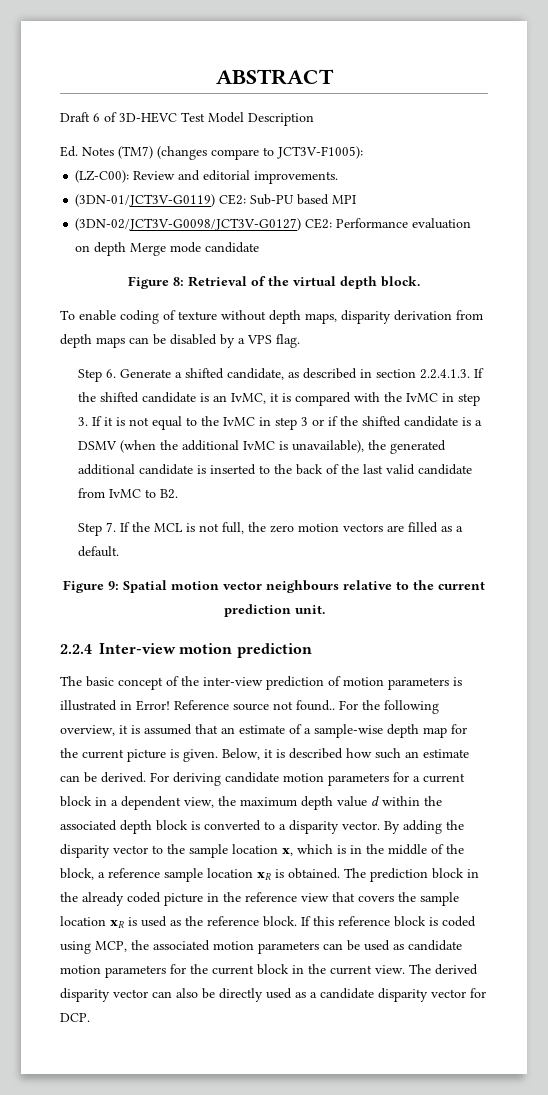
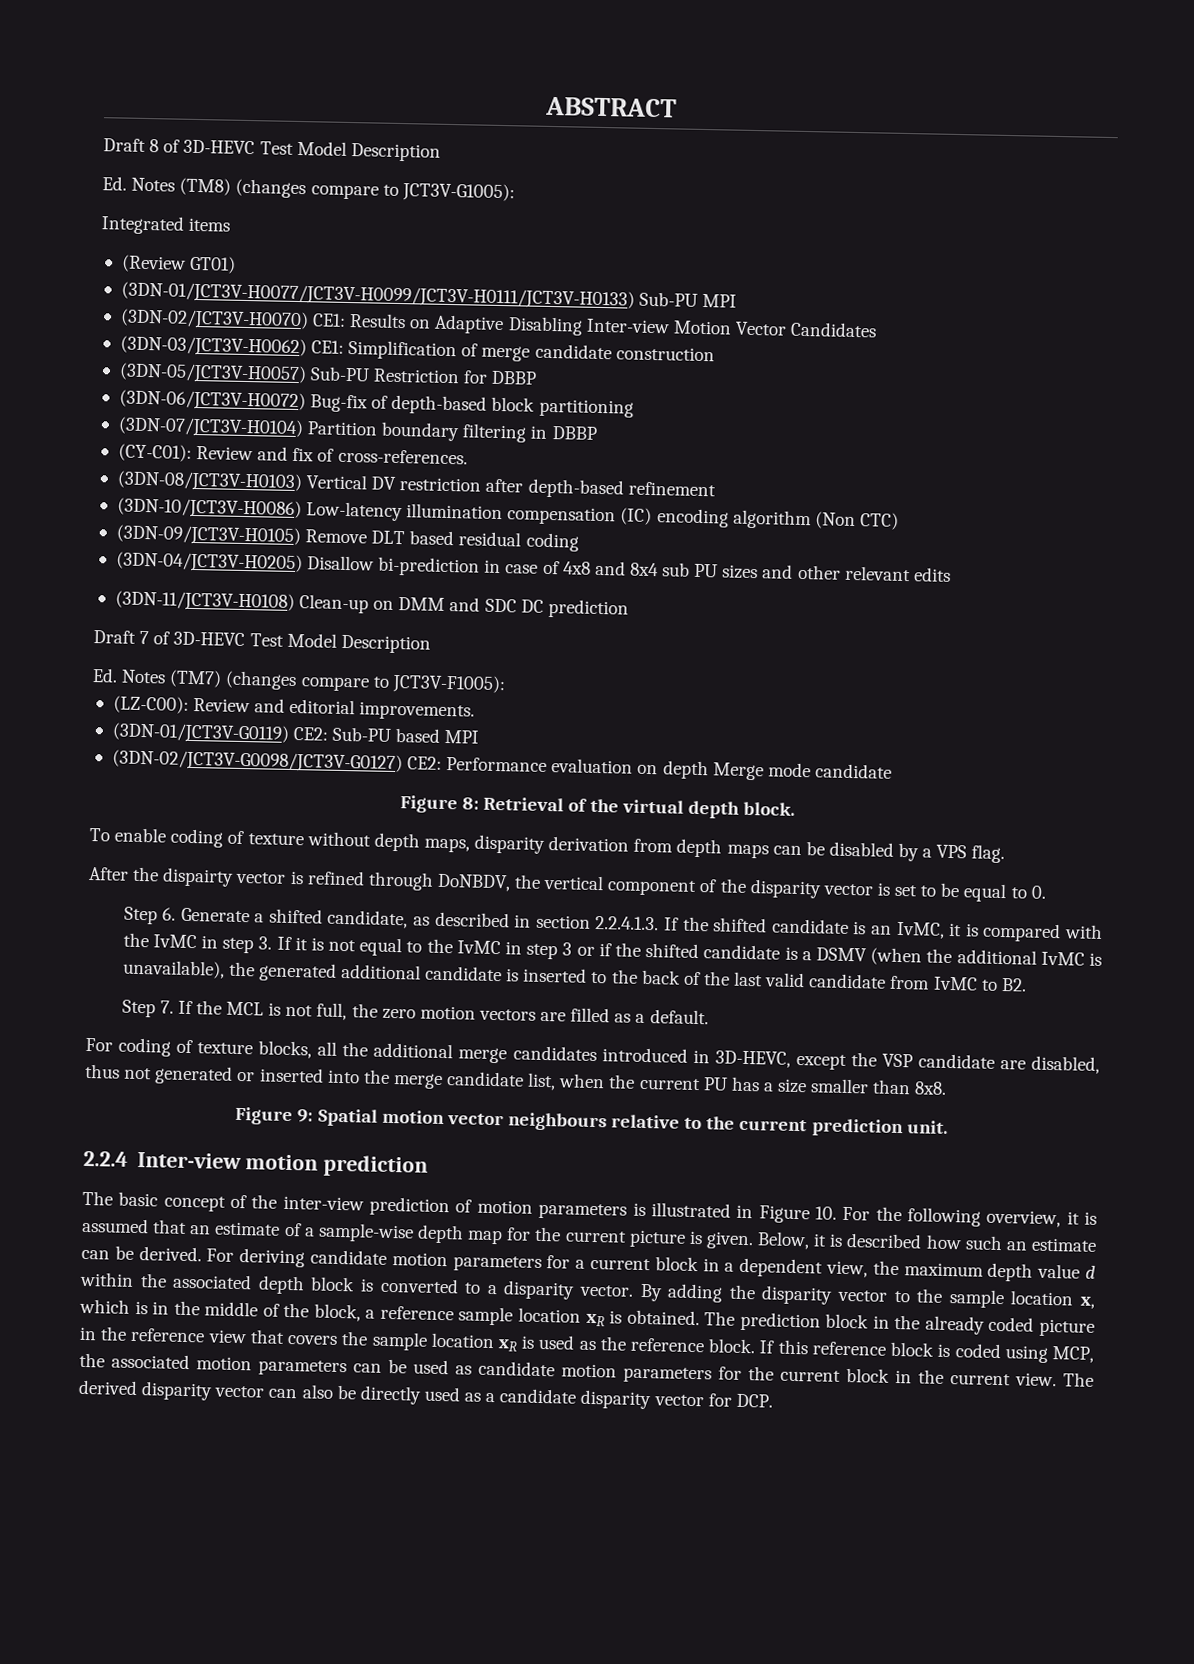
[93,113,100,122] 6 -> [149,139,441,162] [102,176,515,203] [101,215,232,235] [120,254,237,274] [120,281,738,310] [119,308,878,338] [119,335,715,362] [118,362,538,385] [118,389,634,418] [117,416,597,443] [117,443,468,465] [116,470,716,499] [116,497,899,530] [115,524,579,552] [115,551,951,582] [114,590,629,619] [93,630,150,645] 8 of 3D-HEVC Test Model Description // Ed. Notes (TM8) (changes compare to JCT3V-G1005): // Integrated items // (Review GT01) // (3DN-01/JCT3V-H0077/JCT3V-H0099/JCT3V-H0111/JCT3V-H0133) Sub-PU MPI // (3DN-02/JCT3V-H0070) CE1: Results on Adaptive Disabling Inter-view Motion Vector Candidates // (3DN-03/JCT3V-H0062) CE1: Simplification of merge candidate construction // (3DN-05/JCT3V-H0057) Sub-PU Restriction for DBBP // (3DN-06/JCT3V-H0072) Bug-fix of depth-based block partitioning // (3DN-07/JCT3V-H0104) Partition boundary filtering in DBBP // (CY-C01): Review and fix of cross-references. // (3DN-08/JCT3V-H0103) Vertical DV restriction after depth-based refinement // (3DN-10/JCT3V-H0086) Low-latency illumination compensation (IC) encoding algorithm (Non CTC) // (3DN-09/JCT3V-H0105) Remove DLT based residual coding // (3DN-04/JCT3V-H0205) Disallow bi-prediction in case of 4x8 and 8x4 sub PU sizes and other relevant edits // (3DN-11/JCT3V-H0108) Clean-up on DMM and SDC DC prediction // Draft 7
(300, 341) none -> [88,866,1047,903] // After the dispairty vector is refined through DoNBDV, the vertical component of the disparity vector is set to be equal to 0.
(120, 551) none -> [85,1037,1100,1074] [85,1063,948,1095] // For coding of texture blocks, all the additional merge candidates introduced in 3D-HEVC, except the VSP candidate are disabled, thus not generated or inserted into the merge candidate list, when the current PU has a size smaller than 8x8.
[136,700,335,711] Error! Reference source not found.. -> [758,1205,837,1224] Figure 10.

